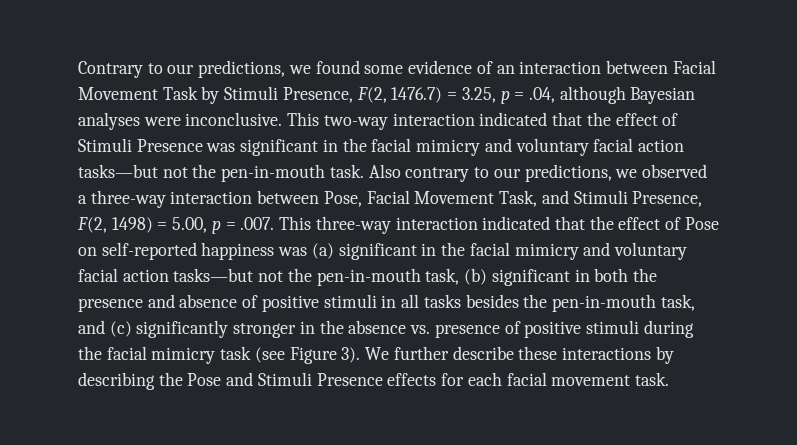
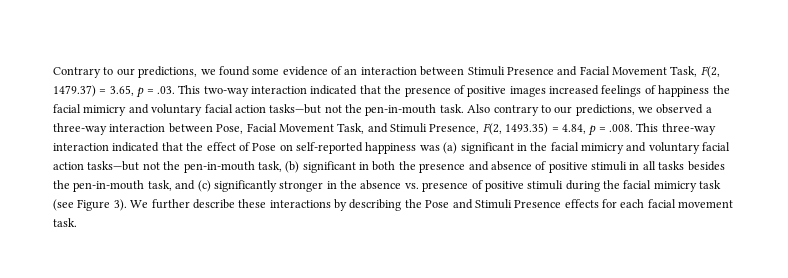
[672,60,716,74] [78,86,696,104] [78,112,283,130] Facial Movement Task by Stimuli Presence, F(2, 1476.7) = 3.25, p = .04, although Bayesian analyses were inconclusive. -> [467,66,720,78] [53,85,175,98] Stimuli Presence and Facial Movement Task, F(2, 1479.37) = 3.65, p = .03.
[615,113,679,126] [78,138,338,156] effect of Stimuli Presence was significant in -> [404,85,710,97] presence of positive images increased feelings of happiness
[111,217,275,234] 1498) = 5.00, p = .007. -> [505,123,633,136] 1493.35) = 4.84, p = .008.

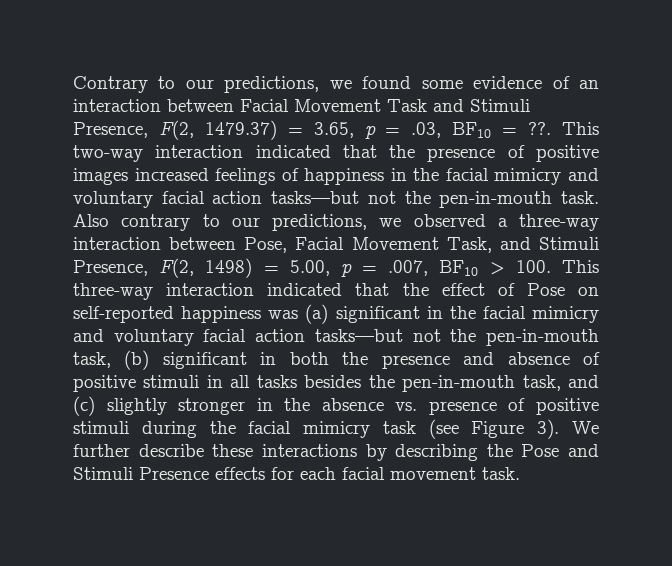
[467,66,698,77] Stimuli Presence and Facial Movement Task, -> [240,99,530,112] [73,122,148,138] Facial Movement Task and Stimuli Presence,
[156,86,175,94] .03. -> [411,122,552,138] .03, BF10 = ??.
(710, 91) none -> [390,168,407,181] in
[505,123,633,136] 1493.35) = 4.84, p = .008. -> [205,258,551,278] 1498) = 5.00, p = .007, BF10 > 100.
[213,180,277,192] significantly -> [106,398,167,415] slightly

